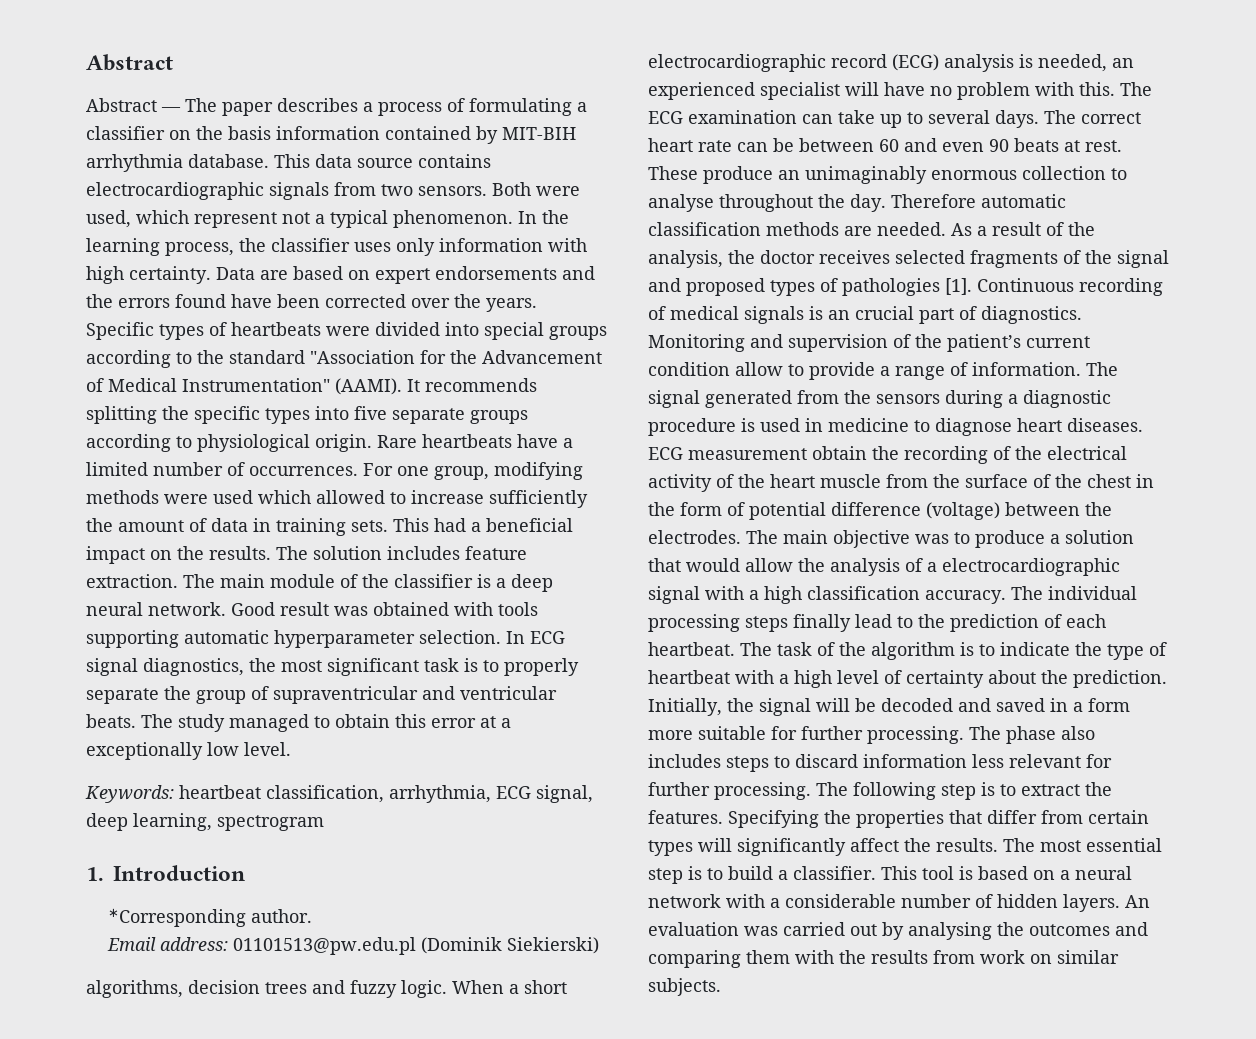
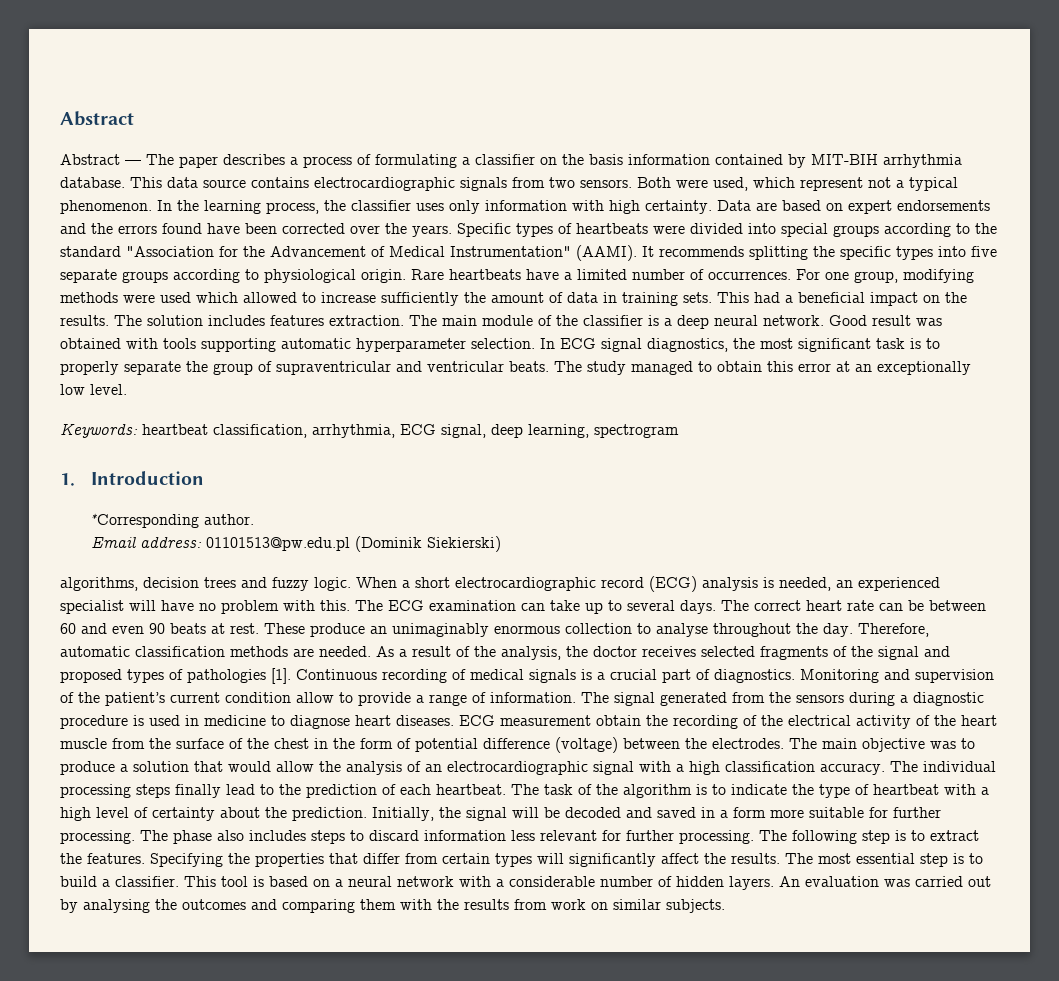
[465,546,527,560] feature -> [270,315,324,326] features
[501,718,511,728] a -> [855,364,872,372] an
[891,194,976,208] Therefore -> [858,623,929,637] Therefore,
[828,310,850,320] an -> [597,672,605,680] a
[927,562,937,572] a -> [425,764,442,772] an

